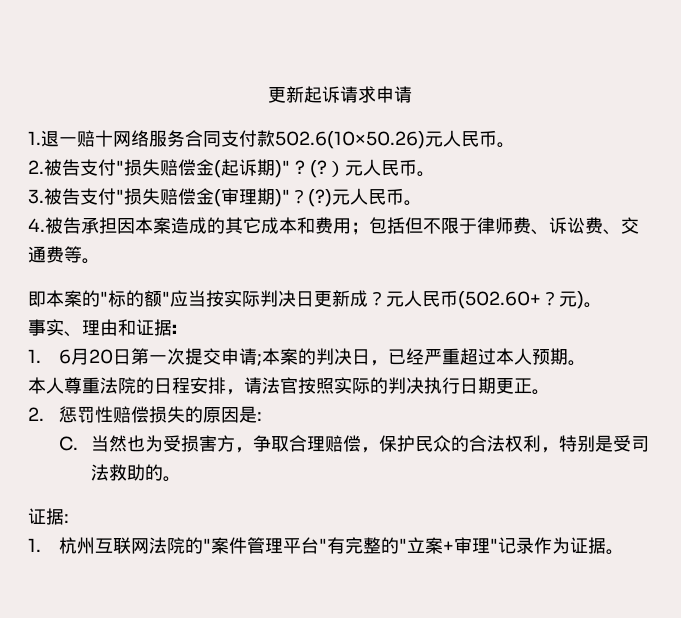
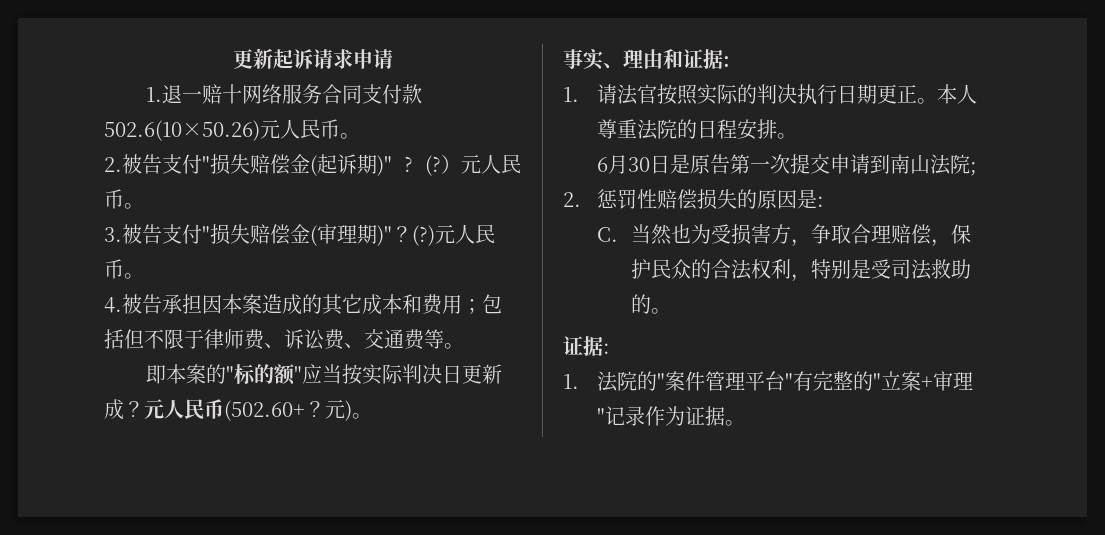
[59,348,587,366] [28,377,244,395] 6月20日第一次提交申请;本案的判决日，已经严重超过本人预期。 // 本人尊重法院的日程安排， -> (579, 94) none
(550, 392) none -> [936,84,977,104] [596,119,797,140] [596,154,977,176] 本人尊重法院的日程安排。 // 6月30日是原告第一次提交申请到南山法院;
[59,537,150,554] 杭州互联网 -> (579, 381) none

